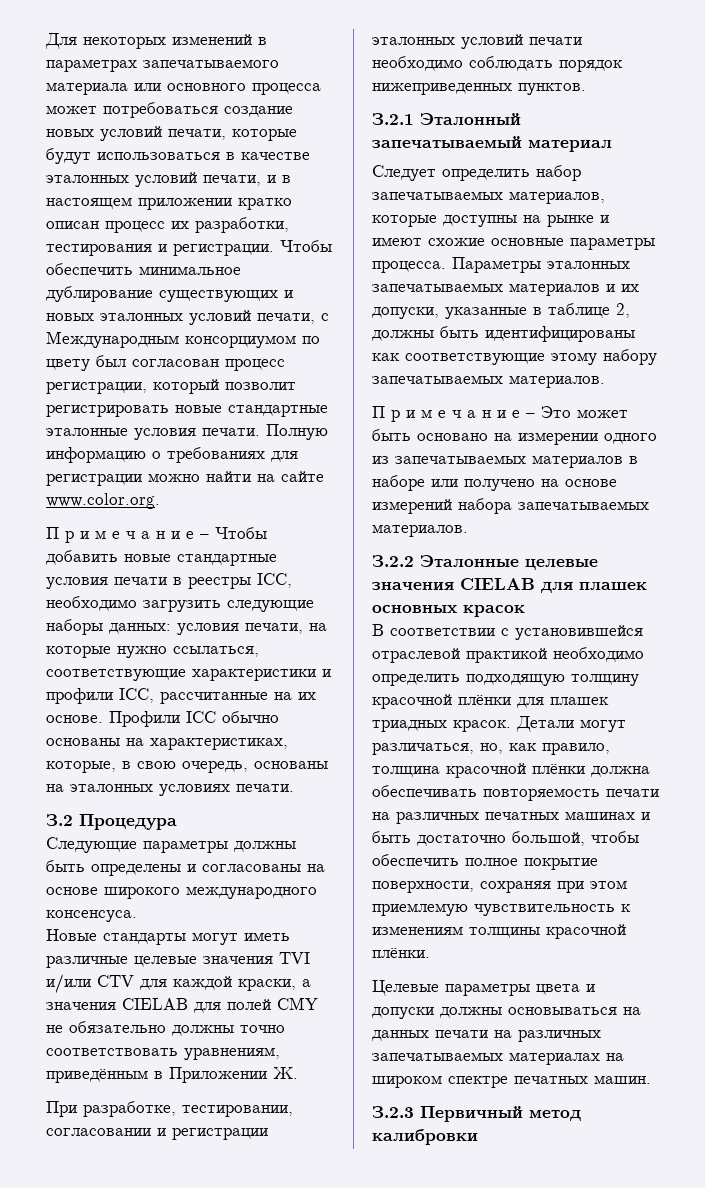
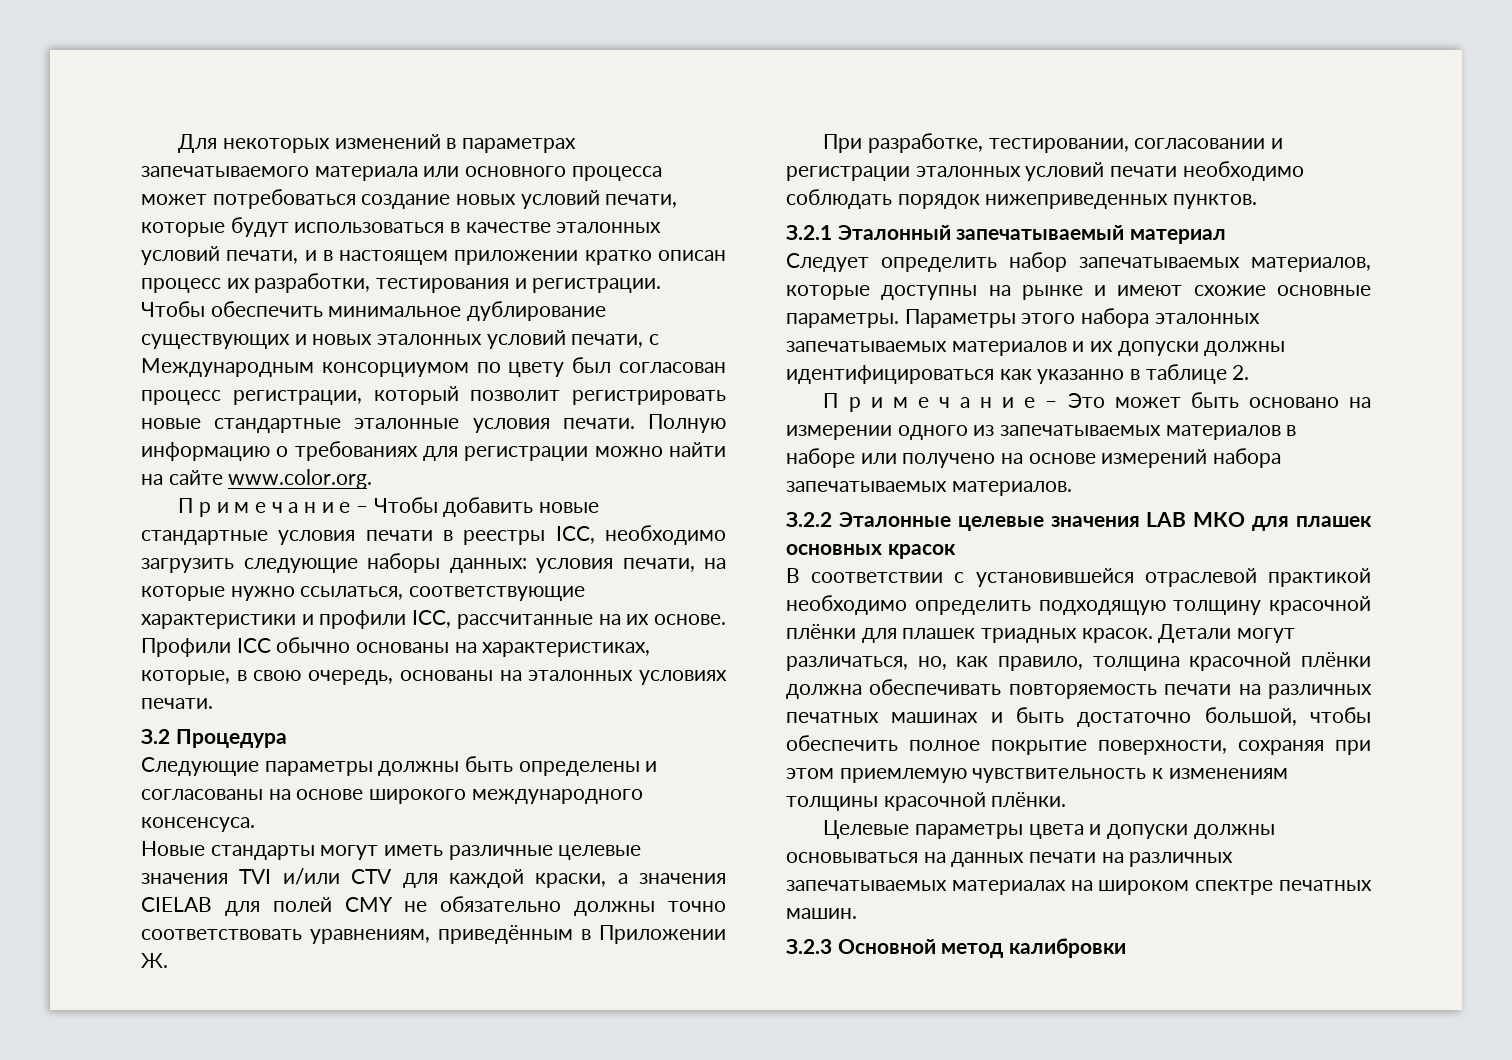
[570,237,655,250] [372,257,541,273] параметры процесса. Параметры -> [786,308,1150,328] параметры. Параметры этого набора
[372,303,630,319] [372,326,635,342] [372,349,657,365] [372,375,605,388] допуски, указанные в таблице 2, должны быть идентифицированы как соответствующие этому набору запечатываемых материалов. -> [1117,341,1286,356] [786,364,1250,384] допуски должны идентифицироваться как указанно в таблице 2.
[460,578,535,590] CIELAB -> [1146,512,1246,527] LAB МКО
[420,1106,523,1122] Первичный -> [837,939,936,954] Основной

